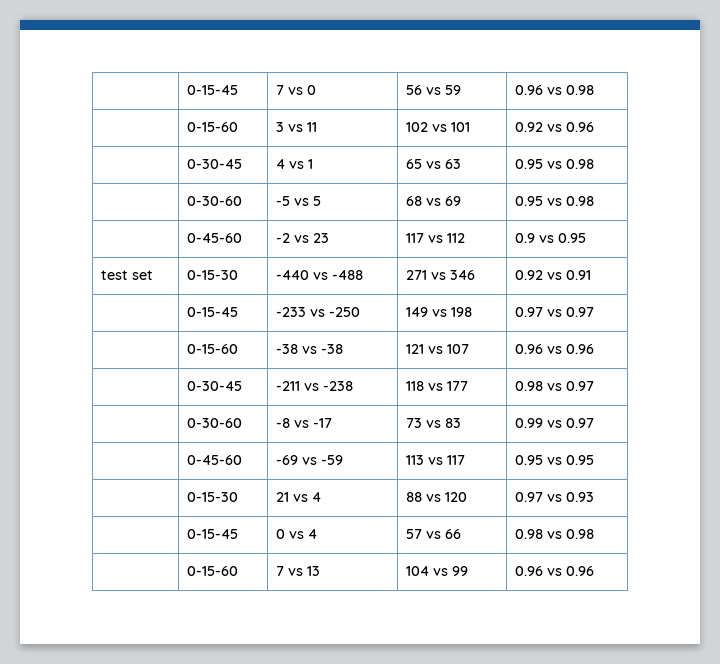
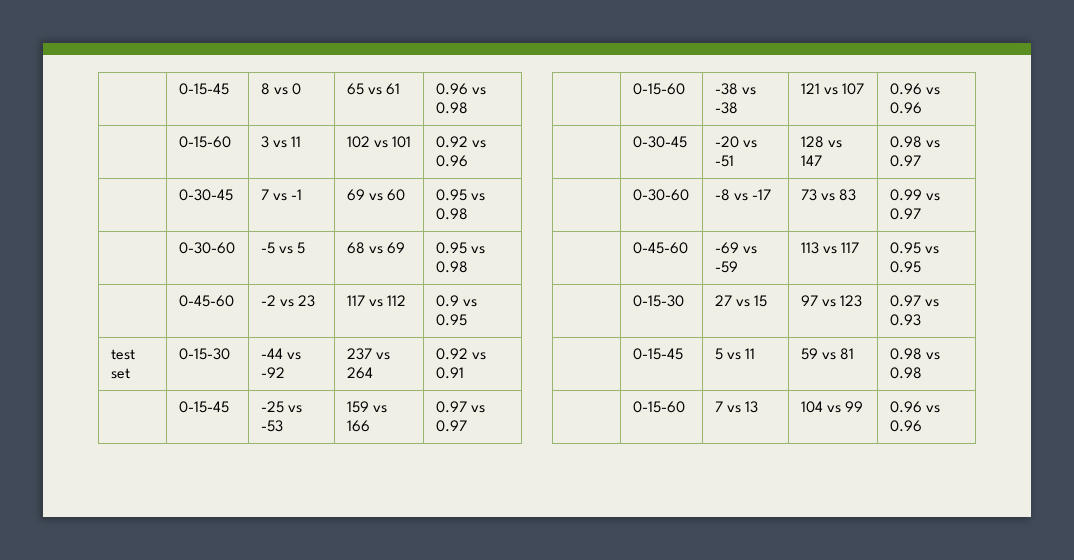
[186,85,238,95] [275,85,284,95] | 0-15-45 | 7 -> [178,83,229,95] [260,83,270,95] | 0-15-45 | 8
[405,85,461,95] 56 vs 59 -> [346,83,401,95] 65 vs 61
[275,159,313,169] [405,159,461,169] 4 vs 1 | 65 vs 63 -> [260,189,303,201] [346,189,406,201] 7 vs -1 | 69 vs 60
[275,270,363,280] [405,270,475,280] [514,270,591,280] [186,307,238,317] [275,307,360,317] [405,307,472,317] -440 vs -488 | 271 vs 346 | 0.92 vs 0.91 // | 0-15-45 | -233 vs -250 | 149 vs 198 -> [260,348,301,360] [260,367,285,378] [346,348,390,360] [346,367,373,379] [435,348,486,360] [435,367,464,379] [178,401,229,413] [260,401,302,413] [260,420,283,432] [346,401,387,413] [346,420,370,432] -44 vs -92 | 237 vs 264 | 0.92 vs 0.91 // | 0-15-45 | -25 vs -53 | 159 vs 166
[275,381,353,391] [405,381,468,391] -211 vs -238 | 118 vs 177 -> [714,136,757,148] [714,155,734,167] [800,136,842,148] [800,155,822,166] -20 vs -51 | 128 vs 147
[275,492,321,502] [405,492,467,502] [514,492,594,502] [186,529,238,539] [275,529,317,539] [405,529,461,539] 21 vs 4 | 88 vs 120 | 0.97 vs 0.93 // | 0-15-45 | 0 vs 4 | 57 vs 66 -> [714,295,768,307] [800,295,863,307] [889,295,939,307] [889,314,921,326] [632,348,683,360] [714,348,756,360] [800,348,855,360] 27 vs 15 | 97 vs 123 | 0.97 vs 0.93 // | 0-15-45 | 5 vs 11 | 59 vs 81

